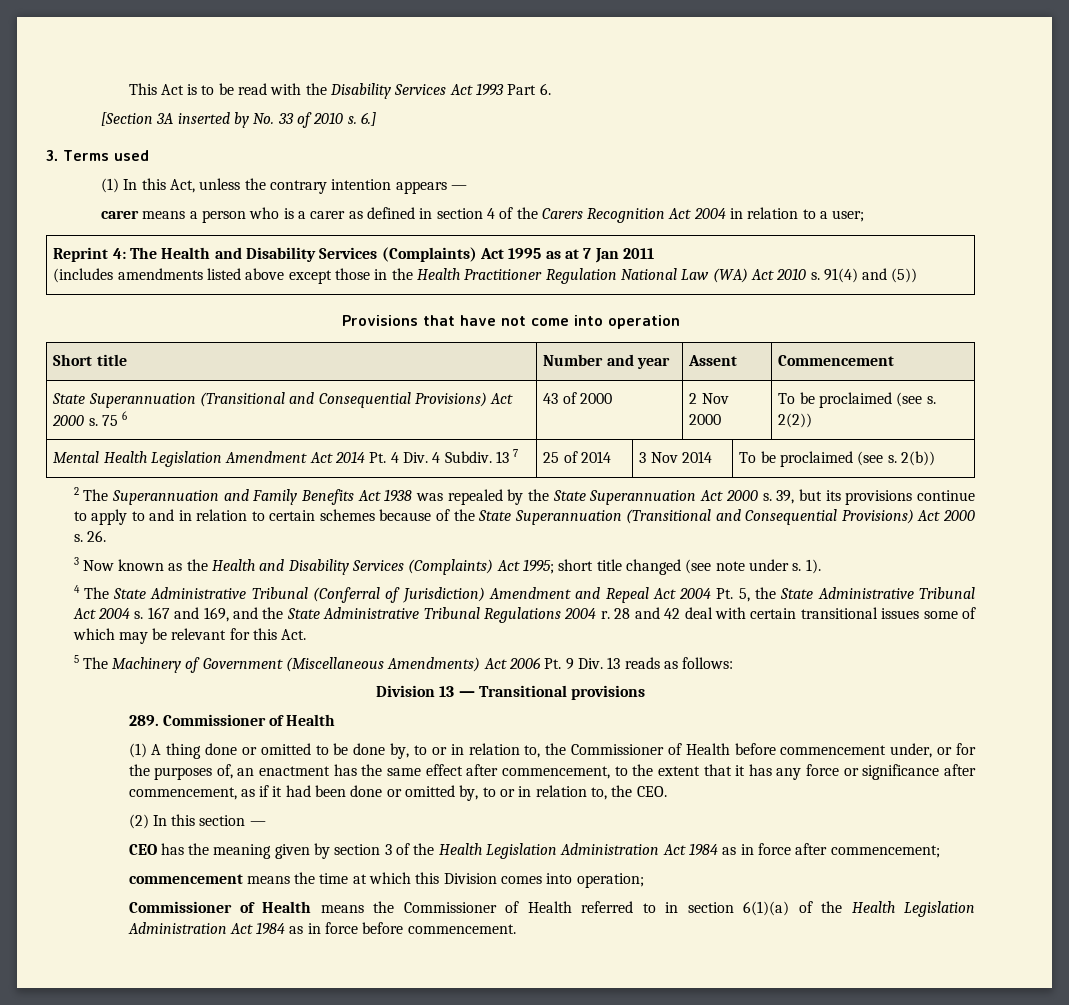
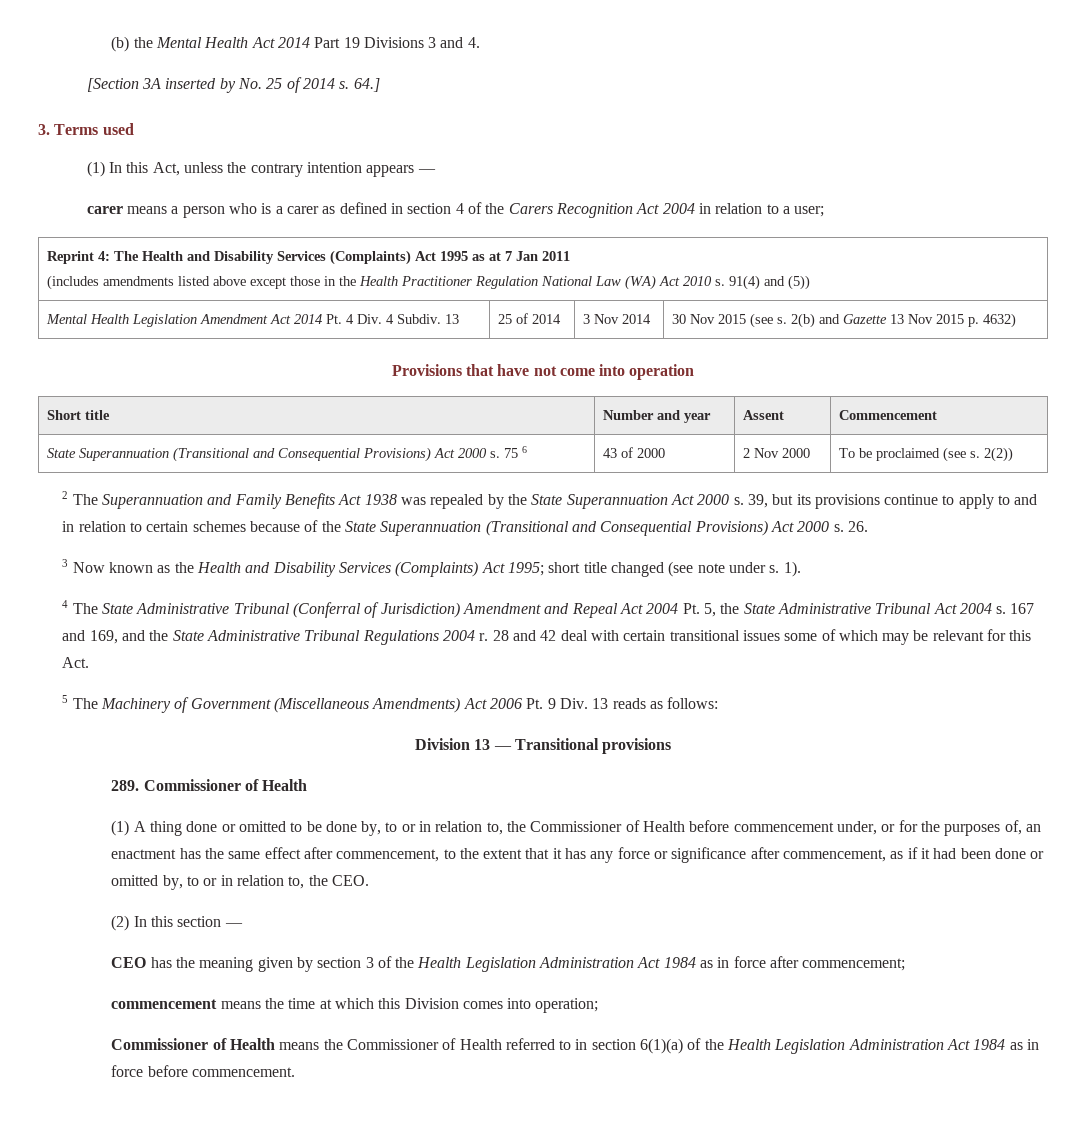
[128,83,551,99] This Act is to be read with the Disability Services Act 1993 Part 6. -> [111,36,480,52] (b) the Mental Health Act 2014 Part 19 Divisions 3 and 4.
[277,112,376,128] 33 of 2010 s. 6.] -> [266,77,380,93] 25 of 2014 s. 64.]
(918, 275) none -> [45,314,459,327] [497,313,561,324] [582,314,651,324] [671,313,1016,328] // Mental Health Legislation Amendment Act 2014 Pt. 4 Div. 4 Subdiv. 13 | 25 of 2014 | 3 Nov 2014 | 30 Nov 2015 (see s. 2(b) and Gazette 13 Nov 2015 p. 4632)
[53,449,519,467] [543,451,612,463] [639,451,713,463] [739,451,935,467] // Mental Health Legislation Amendment Act 2014 Pt. 4 Div. 4 Subdiv. 13 7 | 25 of 2014 | 3 Nov 2014 | To be proclaimed (see s. 2(b)) -> (1013, 454) none

